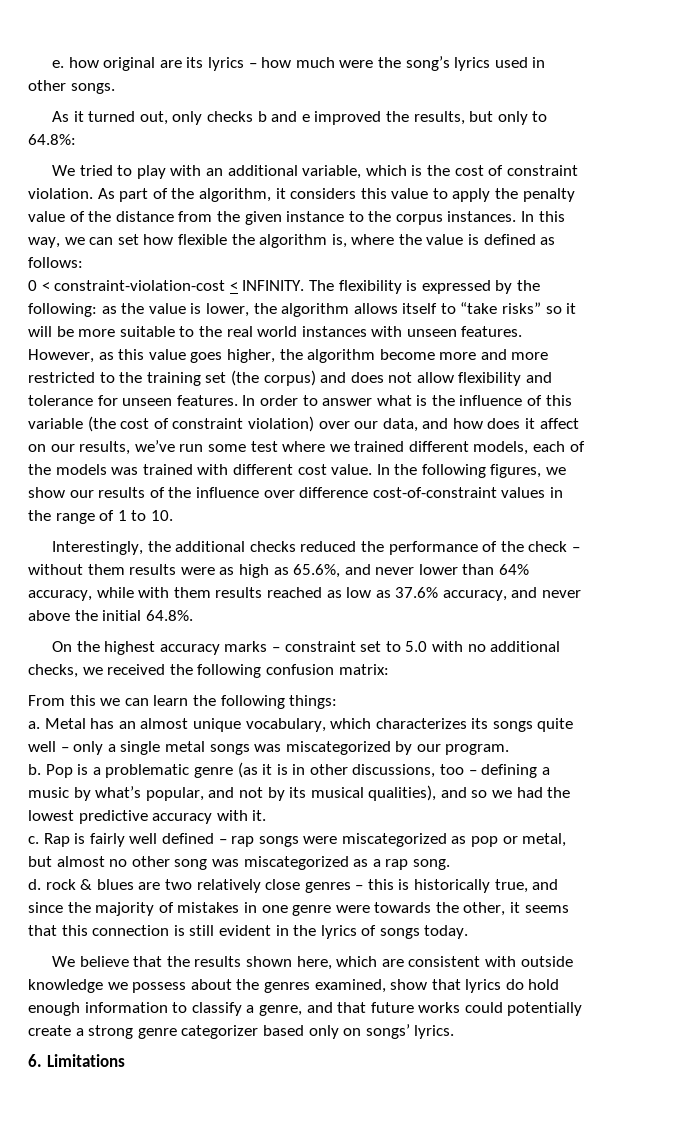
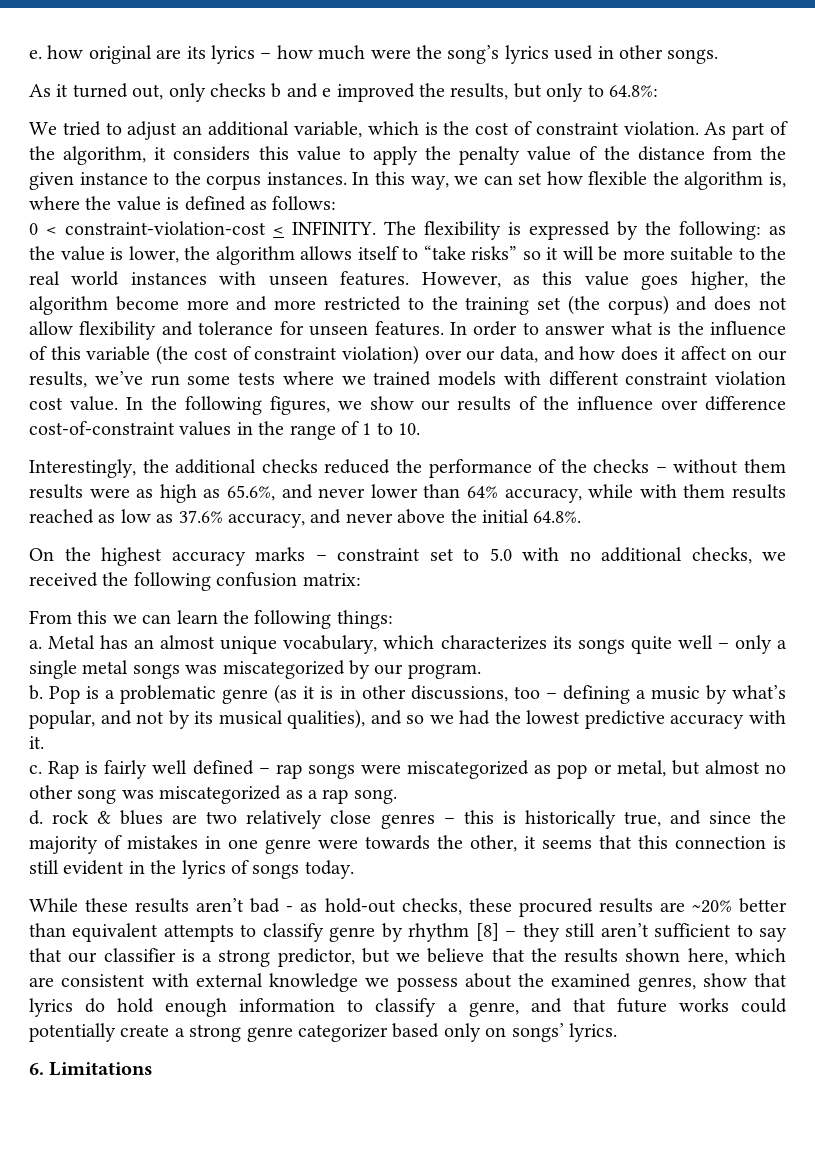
[136,165,202,179] play with -> [127,121,178,140] adjust
[250,441,278,452] test -> [238,372,275,385] tests
[408,441,585,455] [28,464,293,475] different models, each of the models was trained with different -> [438,371,786,386] models with different constraint violation
[528,541,568,552] check -> [593,459,650,473] checks
[52,956,76,967] We -> [29,898,787,917] [29,923,787,942] [29,948,421,967] While these results aren’t bad - as hold-out checks, these procured results are ~20% better than equivalent attempts to classify genre by rhythm [8] – they still aren’t sufficient to say that our classifier is a strong predictor, but we
[520,956,573,967] outside -> [195,973,263,987] external
[263,979,386,993] genres examined, -> [551,973,696,992] examined genres,

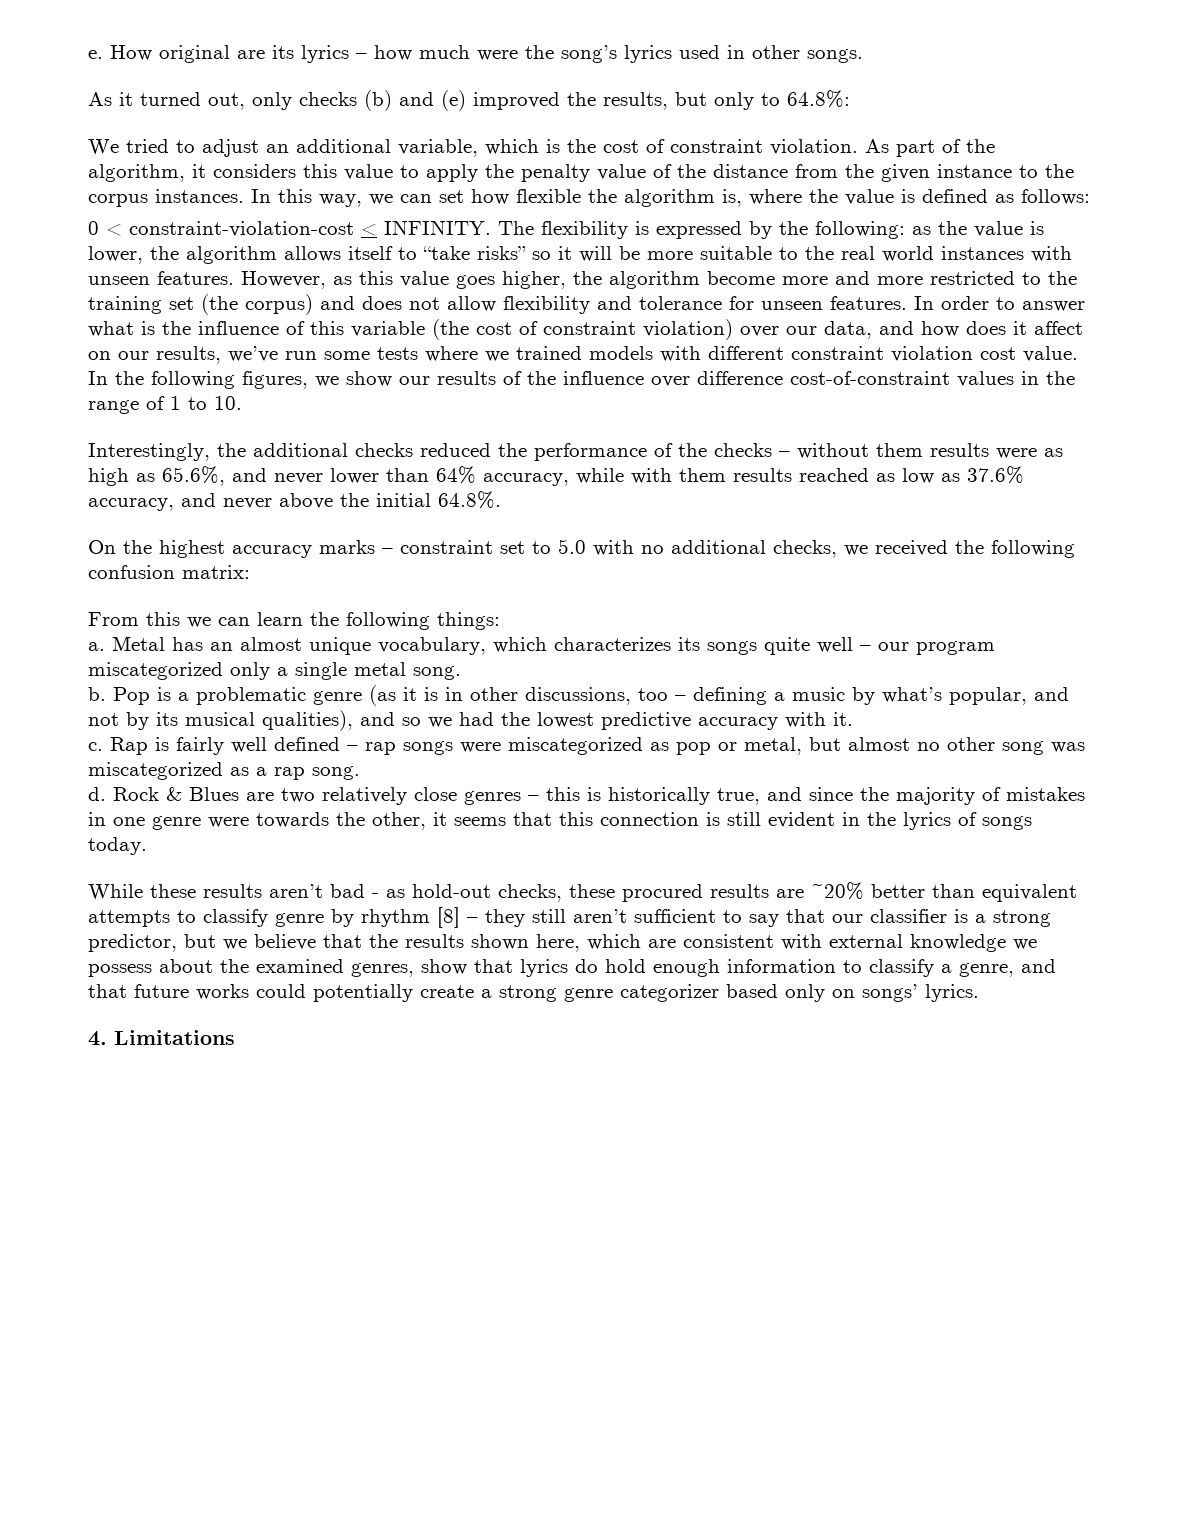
[47,45,84,59] how -> [110,45,152,61] How
[271,83,332,98] b and e -> [364,90,466,111] (b) and (e)
(729, 646) none -> [878,641,995,655] [88,662,223,680] our program miscategorized
[132,660,481,679] songs was miscategorized by our program. -> [413,666,461,680] song.
[52,810,164,825] rock & blues -> [113,787,239,801] Rock & Blues
[29,1063,44,1075] 6. -> [88,1031,107,1046] 4.

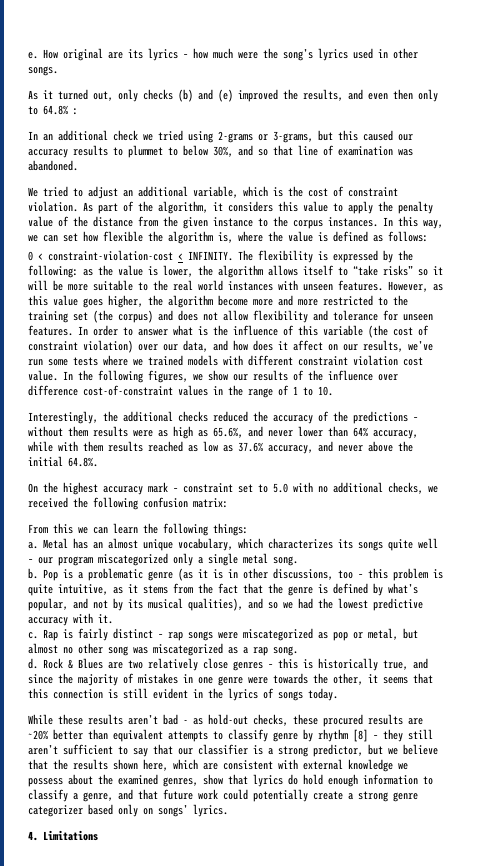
[675,90,850,110] but only to 64.8%: -> [348,89,438,102] [28,105,78,115] [28,130,413,143] [28,145,413,158] [28,160,78,171] and even then only to 64.8% : // In an additional check we tried using 2-grams or 3-grams, but this caused our accuracy results to plummet to below 30%, and so that line of examination was abandoned.
[534,443,772,461] performance of the checks -> [273,411,408,424] accuracy of the predictions
[319,540,375,554] marks -> [148,482,168,493] mark
[693,687,845,705] defining a music -> [368,568,443,581] [28,583,368,596] this problem is quite intuitive, as it stems from the fact that the genre is defined
[231,737,340,753] well defined -> [113,628,153,639] distinct
[196,984,249,1000] works -> [198,789,218,800] work

